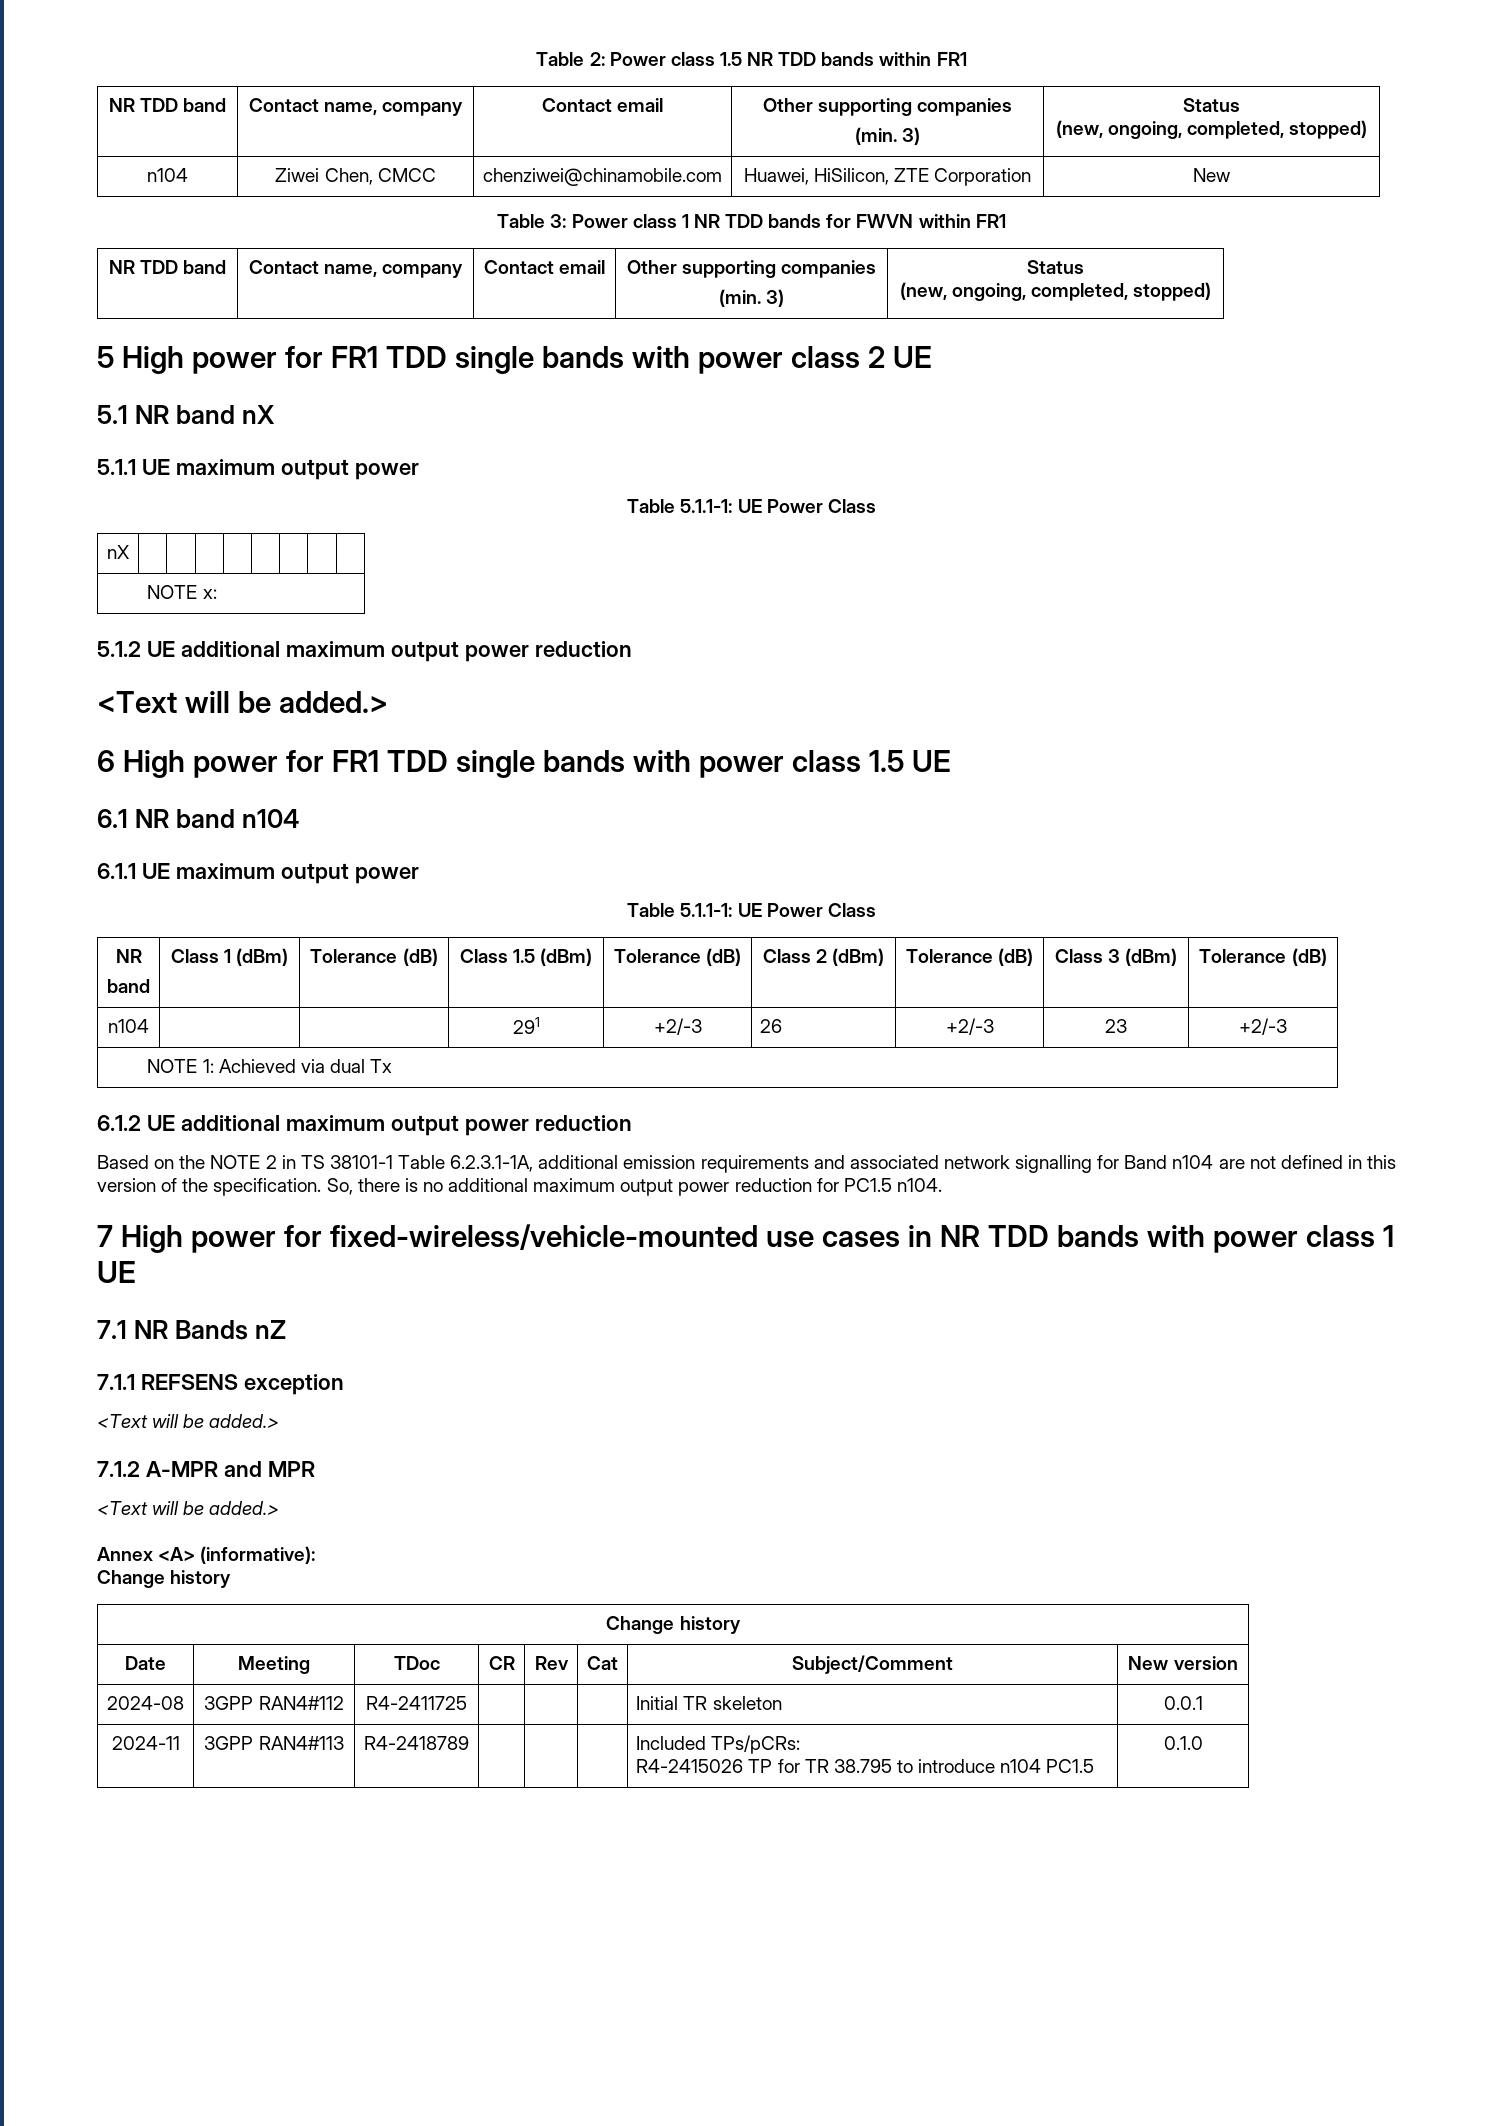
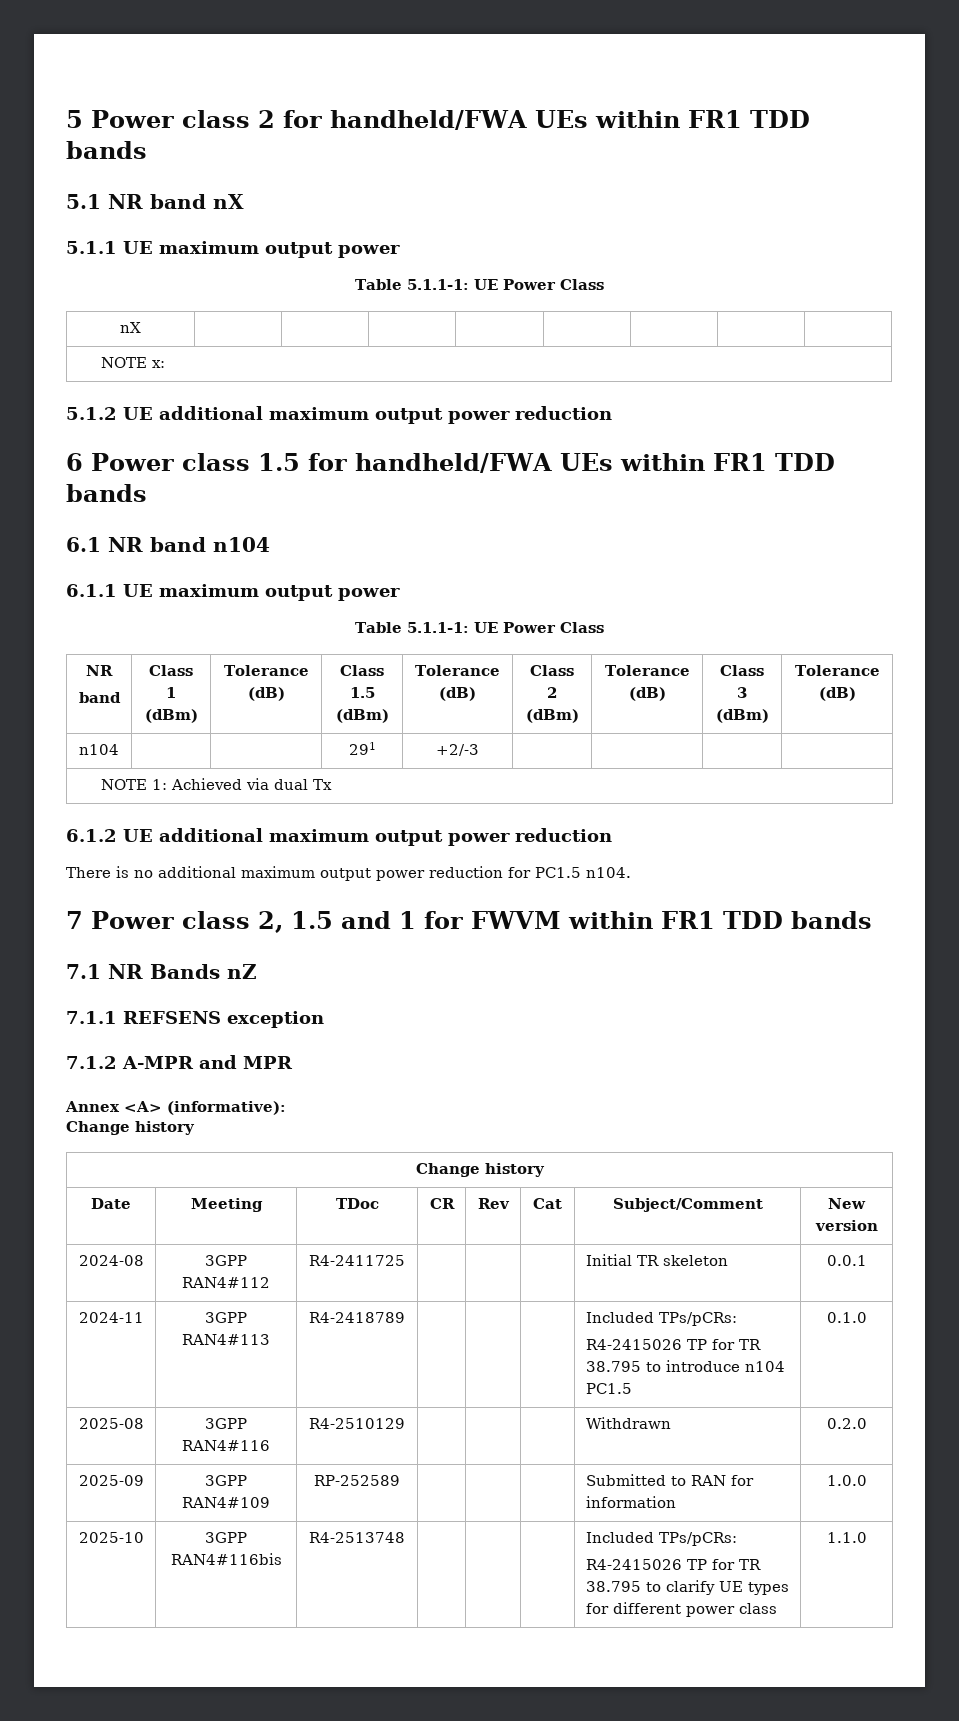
[536,52,967,66] [108,98,227,112] [248,98,464,116] [541,98,664,112] [762,98,1013,116] [854,127,921,145] [1183,98,1240,112] [1055,120,1368,139] [147,168,188,182] [275,168,436,185] [483,168,722,186] [743,168,1032,186] [1193,168,1230,182] [497,214,1006,228] [108,260,227,274] [248,260,464,278] [483,260,606,274] [626,260,877,278] [718,289,785,307] [1027,260,1084,274] [899,282,1212,301] [97,346,932,374] Table 2: Power class 1.5 NR TDD bands within FR1 // NR TDD band | Contact name, company | Contact email | Other supporting companies // (min. 3) | Status // (new, ongoing, completed, stopped) // n104 | Ziwei Chen, CMCC | chenziwei@chinamobile.com | Huawei, HiSilicon, ZTE Corporation | New // Table 3: Power class 1 NR TDD bands for FWVN within FR1 // NR TDD band | Contact name, company | Contact email | Other supporting companies // (min. 3) | Status // (new, ongoing, completed, stopped) // 5 High power for FR1 TDD single bands with power class 2 UE -> [66,110,810,130] [66,141,147,159] 5 Power class 2 for handheld/FWA UEs within FR1 TDD bands
[97,691,388,713] [97,750,951,778] <Text will be added.> // 6 High power for FR1 TDD single bands with power class 1.5 UE -> [66,453,835,473] [66,484,147,502] 6 Power class 1.5 for handheld/FWA UEs within FR1 TDD bands
[760,1019,783,1033] [945,1018,994,1035] [1105,1019,1127,1033] [1239,1018,1287,1035] 26 | +2/-3 | 23 | +2/-3 -> (479, 750) | | |
[97,1155,1397,1173] [97,1178,400,1196] Based on the NOTE 2 in TS 38101-1 Table 6.2.3.1-1A, additional emission requirements and associated network signalling for Band n104 are not defined in this version of the specification. So, there -> [66,867,111,878] There
[120,1224,1394,1253] [97,1261,136,1283] High power for fixed-wireless/vehicle-mounted use cases in NR TDD bands with power class 1 UE -> [91,911,872,933] Power class 2, 1.5 and 1 for FWVM within FR1 TDD bands
[97,1414,280,1428] // <Text will be added.> -> (324, 1019) none
[97,1501,280,1515] // <Text will be added.> -> (293, 1062) none
(1203, 1743) none -> [78,1418,144,1429] [205,1418,247,1429] [182,1440,270,1451] [309,1418,405,1429] [585,1417,671,1429] [826,1418,867,1429] [78,1475,144,1486] [205,1475,247,1486] [182,1497,270,1508] [314,1475,400,1486] [585,1474,754,1486] [585,1496,676,1508] [826,1475,867,1486] [78,1532,144,1543] [205,1532,247,1543] [170,1553,282,1565] [309,1532,405,1543] [585,1532,737,1546] [585,1559,761,1570] [585,1580,789,1595] [585,1602,777,1617] [826,1532,867,1543] // 2025-08 | 3GPP RAN4#116 | R4-2510129 | | | | Withdrawn | 0.2.0 // 2025-09 | 3GPP RAN4#109 | RP-252589 | | | | Submitted to RAN for information | 1.0.0 // 2025-10 | 3GPP RAN4#116bis | R4-2513748 | | | | Included TPs/pCRs: // R4-2415026 TP for TR 38.795 to clarify UE types for different power class | 1.1.0

